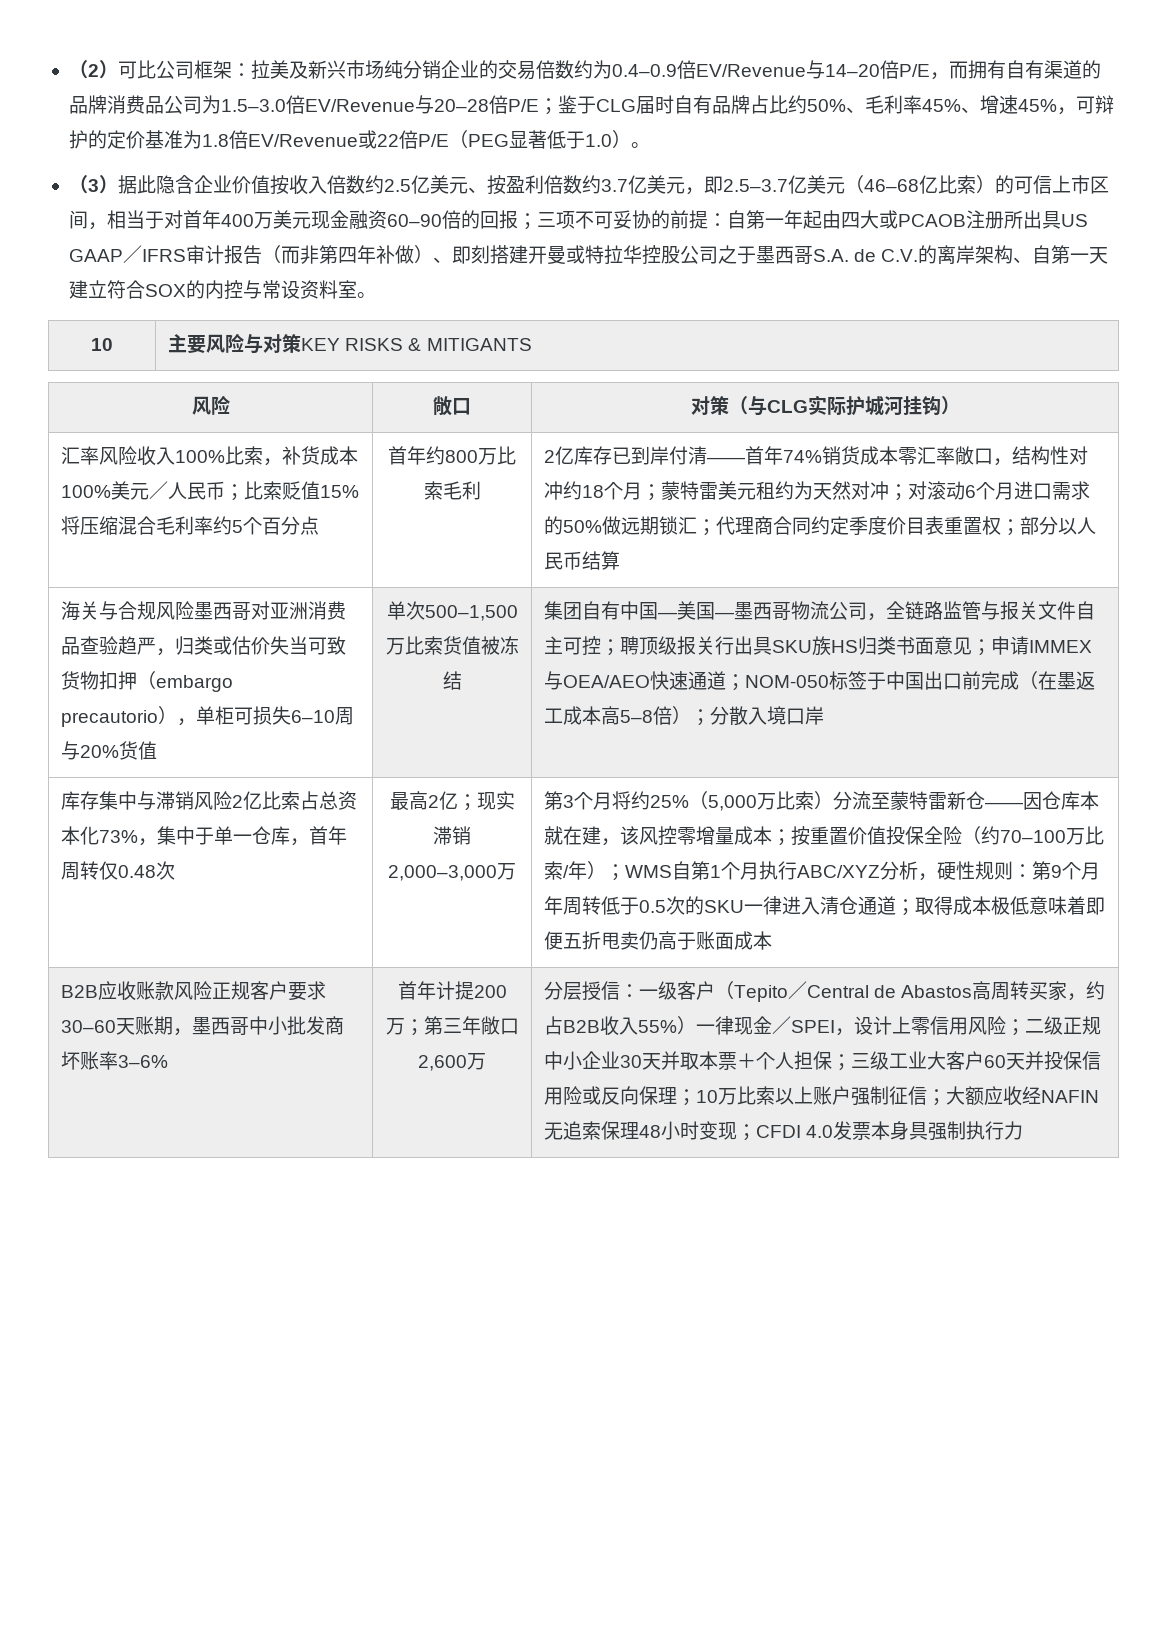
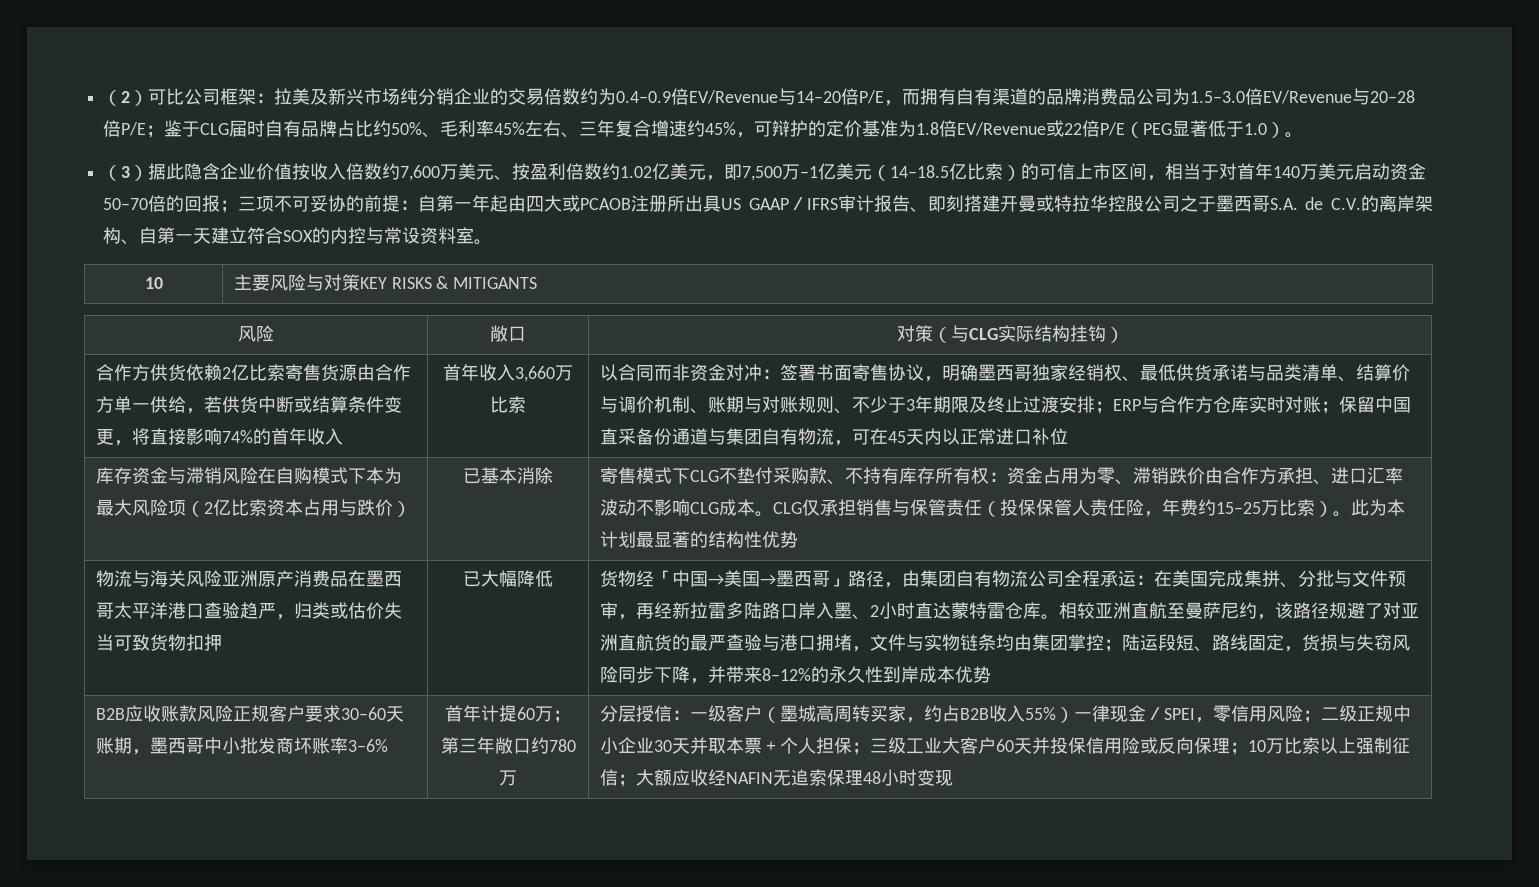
[960,95,1018,114] 、增速 -> [525,120,706,138] 左右、三年复合增速约
[383,175,430,194] 2.5亿 -> [400,164,459,181] 7,600万
[600,179,628,192] 3.7 -> [620,166,653,178] 1.02
[722,179,788,192] 2.5–3.7 -> [742,164,819,181] 7,500万–1
[863,179,919,192] 46–68 -> [890,165,950,178] 14–18.5
[220,210,442,229] 400万美元现金融资60–90 -> [1273,163,1427,180] [103,198,149,210] 140万美元启动资金50–70
[261,245,433,264] （而非第四年补做） -> (910, 203) none
[845,396,903,416] 护城河 -> [1033,325,1070,342] 结构
[61,446,359,466] [61,481,360,501] [61,516,320,535] [388,446,516,465] [423,481,481,500] [544,446,1089,466] [544,481,1091,501] [544,516,1097,536] [544,551,621,570] [61,601,347,621] [61,637,81,655] 汇率风险收入100%比索，补货成本100%美元／人民币；比索贬值15%将压缩混合毛利率约5个百分点 | 首年约800万比索毛利 | 2亿库存已到岸付清——首年74%销货成本零汇率敞口，结构性对冲约18个月；蒙特雷美元租约为天然对冲；对滚动6个月进口需求的50%做远期锁汇；代理商合同约定季度价目表重置权；部分以人民币结算 // 海关与合规风险墨西哥对亚洲消费品 -> [95,364,411,381] [95,396,402,414] [95,428,343,446] [443,364,573,382] [490,396,526,413] [599,364,1410,382] [599,396,1411,414] [599,428,1068,446] [95,467,402,484] [95,499,411,517] [463,467,553,484] [599,467,1403,485] [599,499,1405,517] [599,531,798,548] [95,570,402,587] [95,602,204,619] 合作方供货依赖2亿比索寄售货源由合作方单一供给，若供货中断或结算条件变更，将直接影响74%的首年收入 | 首年收入3,660万比索 | 以合同而非资金对冲：签署书面寄售协议，明确墨西哥独家经销权、最低供货承诺与品类清单、结算价与调价机制、账期与对账规则、不少于3年期限及终止过渡安排；ERP与合作方仓库实时对账；保留中国直采备份通道与集团自有物流，可在45天内以正常进口补位 // 库存资金与滞销风险在自购模式下本为最大风险项（2亿比索资本占用与跌价） | 已基本消除 | 寄售模式下CLG不垫付采购款、不持有库存所有权：资金占用为零、滞销跌价由合作方承担、进口汇率波动不影响CLG成本。CLG仅承担销售与保管责任（投保保管人责任险，年费约15–25万比索）。此为本计划最显著的结构性优势 // 物流与海关风险亚洲原产消费品在墨西哥太平洋港口
[137,671,234,692] [61,706,355,727] [61,741,158,760] [386,601,518,621] [385,636,519,655] [442,671,462,690] [544,601,1096,621] [544,636,1093,656] [544,671,1096,691] [544,706,825,726] [61,791,358,810] [61,826,348,846] [61,861,176,880] [389,791,515,811] [433,826,471,845] [388,863,516,881] [544,791,1100,811] [544,826,1105,846] [544,861,1101,881] [544,896,1106,916] [544,931,773,950] （embargo precautorio），单柜可损失6–10周与20%货值 | 单次500–1,500万比索货值被冻结 | 集团自有中国—美国—墨西哥物流公司，全链路监管与报关文件自主可控；聘顶级报关行出具SKU族HS归类书面意见；申请IMMEX与OEA/AEO快速通道；NOM-050标签于中国出口前完成（在墨返工成本高5–8倍）；分散入境口岸 // 库存集中与滞销风险2亿比索占总资本化73%，集中于单一仓库，首年周转仅0.48次 | 最高2亿；现实滞销2,000–3,000万 | 第3个月将约25%（5,000万比索）分流至蒙特雷新仓——因仓库本就在建，该风控零增量成本；按重置价值投保全险（约70–100万比索/年）；WMS自第1个月执行ABC/XYZ分析，硬性规则：第9个月年周转低于0.5次的SKU一律进入清仓通道；取得成本极低意味着即便五折甩卖仍高于账面成本 -> [463,570,553,587] [599,570,1406,588] [599,602,1419,620] [599,634,1410,652] [599,666,991,684] | 已大幅降低 | 货物经「中国→美国→墨西哥」路径，由集团自有物流公司全程承运：在美国完成集拼、分批与文件预审，再经新拉雷多陆路口岸入墨、2小时直达蒙特雷仓库。相较亚洲直航至曼萨尼约，该路径规避了对亚洲直航货的最严查验与港口拥堵，文件与实物链条均由集团掌控；陆运段短、路线固定，货损与失窃风险同步下降，并带来8–12%的永久性到岸成本优势
[473,985,507,998] 200 -> [517,707,535,720] 60
[418,1055,467,1071] 2,600 -> [530,737,576,754] 约780
[734,981,973,1002] Tepito／Central de Abastos -> [779,705,816,722] 墨城
[854,1016,912,1035] 设计上 -> (1213, 720) none
[813,1086,852,1105] 账户 -> (1356, 745) none
[737,1121,1024,1141] ；CFDI 4.0发票本身具强制执行力 -> (953, 778) none

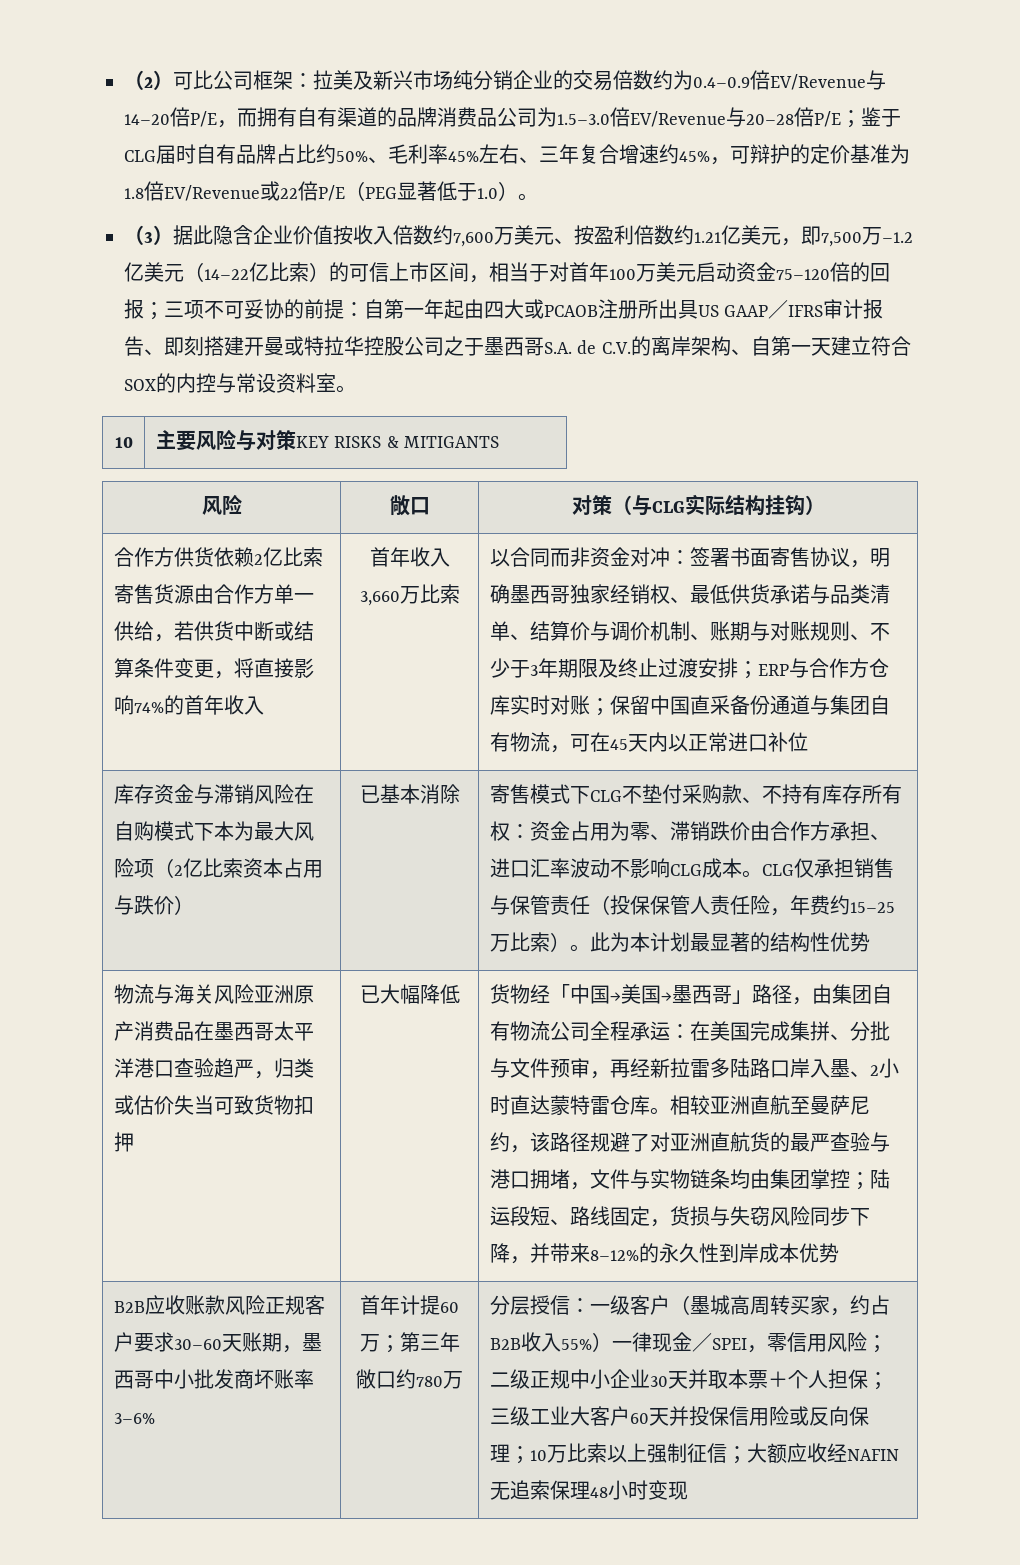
[620,166,653,178] 1.02 -> [694,232,721,243] 1.21
[800,166,819,178] –1 -> [882,232,913,243] –1.2
[890,165,950,178] 14–18.5 -> [204,269,249,280] 14–22
[1273,166,1301,178] 140 -> [609,269,636,280] 100
[103,198,149,210] 50–70 -> [776,269,830,280] 75–120

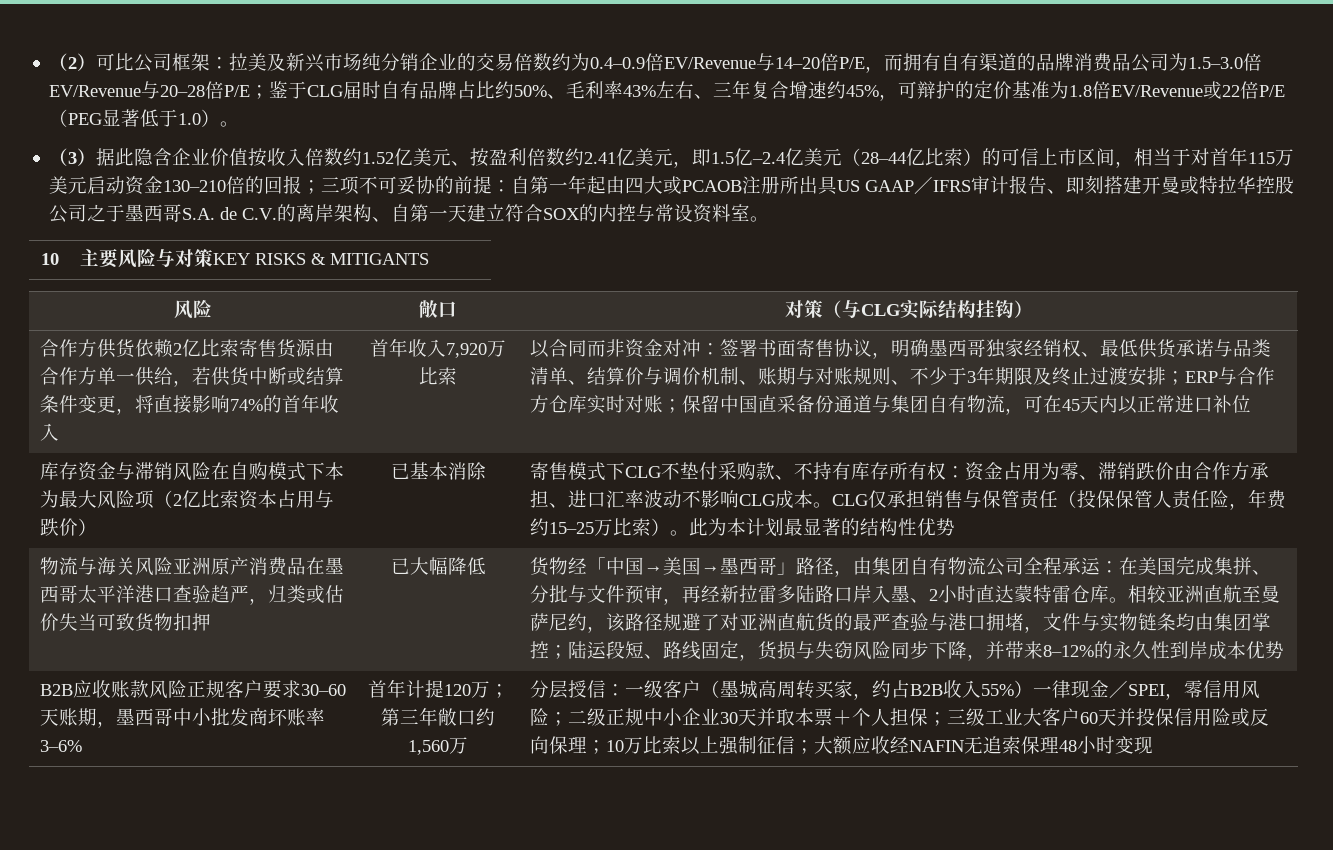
[448,151,479,162] 45% -> [623,85,657,97] 43%
[453,227,514,247] 7,600万 -> [362,148,414,166] 1.52亿
[694,232,721,243] 1.21 -> [584,152,617,164] 2.41
[821,227,913,247] 7,500万–1.2 -> [711,148,786,166] 1.5亿–2.4
[204,269,249,280] 14–22 -> [861,152,907,164] 28–44
[609,269,636,280] 100 -> [1248,152,1276,164] 115
[776,269,830,280] 75–120 -> [163,180,227,192] 130–210
[359,591,400,606] 3,660 -> [446,343,487,358] 7,920
[440,1302,459,1313] 60 -> [443,684,471,696] 120
[416,1376,443,1387] 780 -> [408,740,449,755] 1,560

